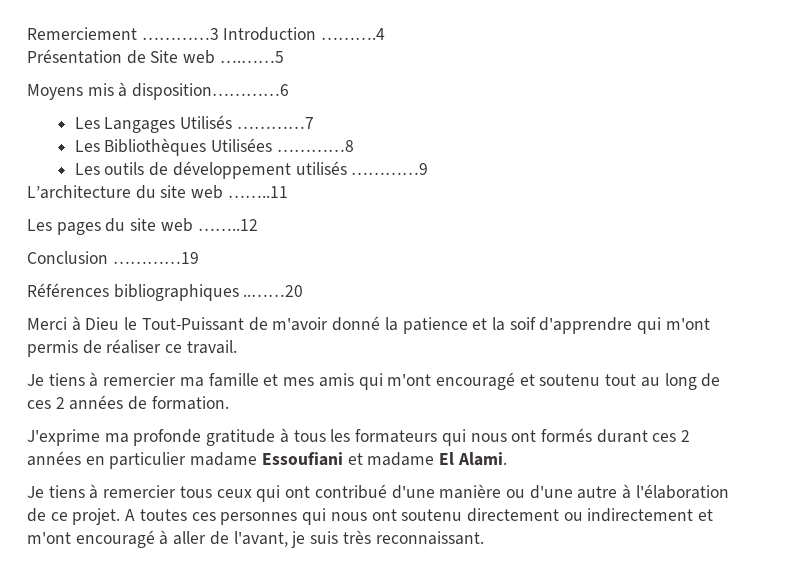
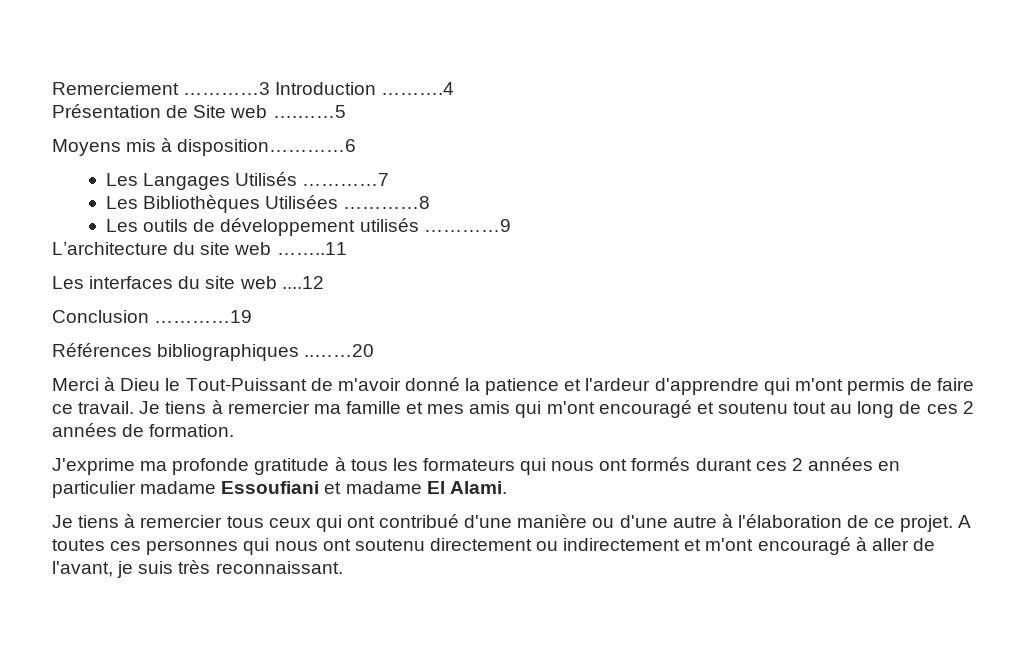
[56,218,258,235] pages du site web ……..12 -> [89,276,324,289] interfaces du site web ....12
[491,317,536,331] la soif -> [585,378,651,391] l'ardeur
[106,339,162,354] réaliser -> [937,378,975,391] faire
(237, 347) // -> (135, 407) none

